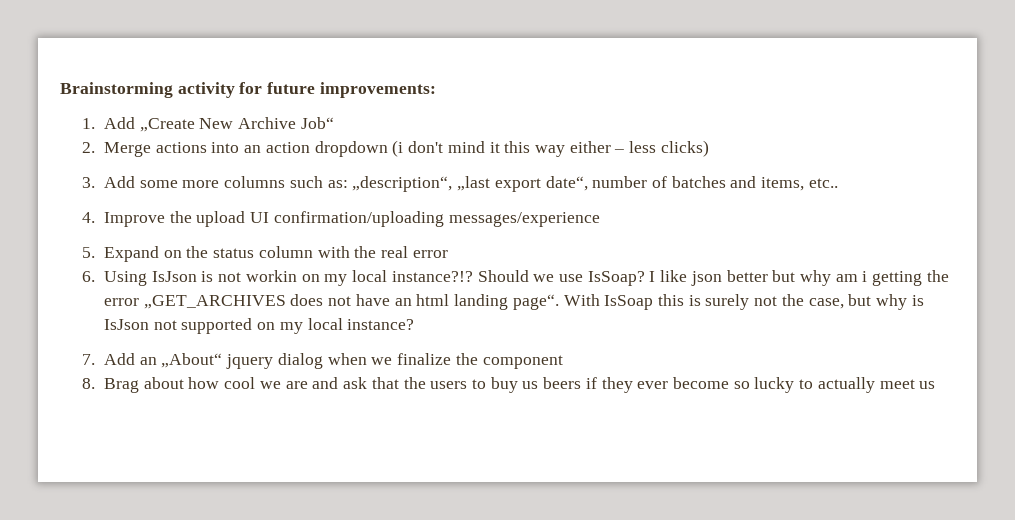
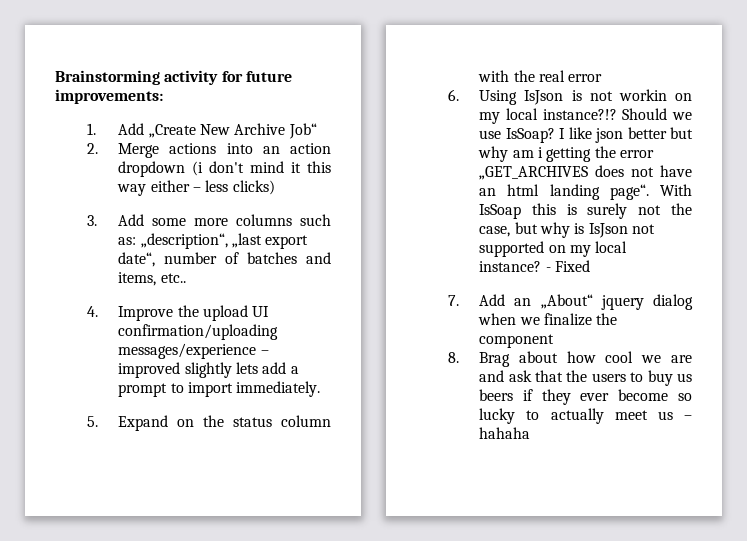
(600, 219) none -> [260,350,269,355] [118,362,299,378] [118,381,321,397] – improved slightly lets add a prompt to import immediately.
(415, 324) none -> [545,260,590,272] - Fixed
(936, 385) none -> [684,415,692,420] [479,427,531,439] – hahaha

